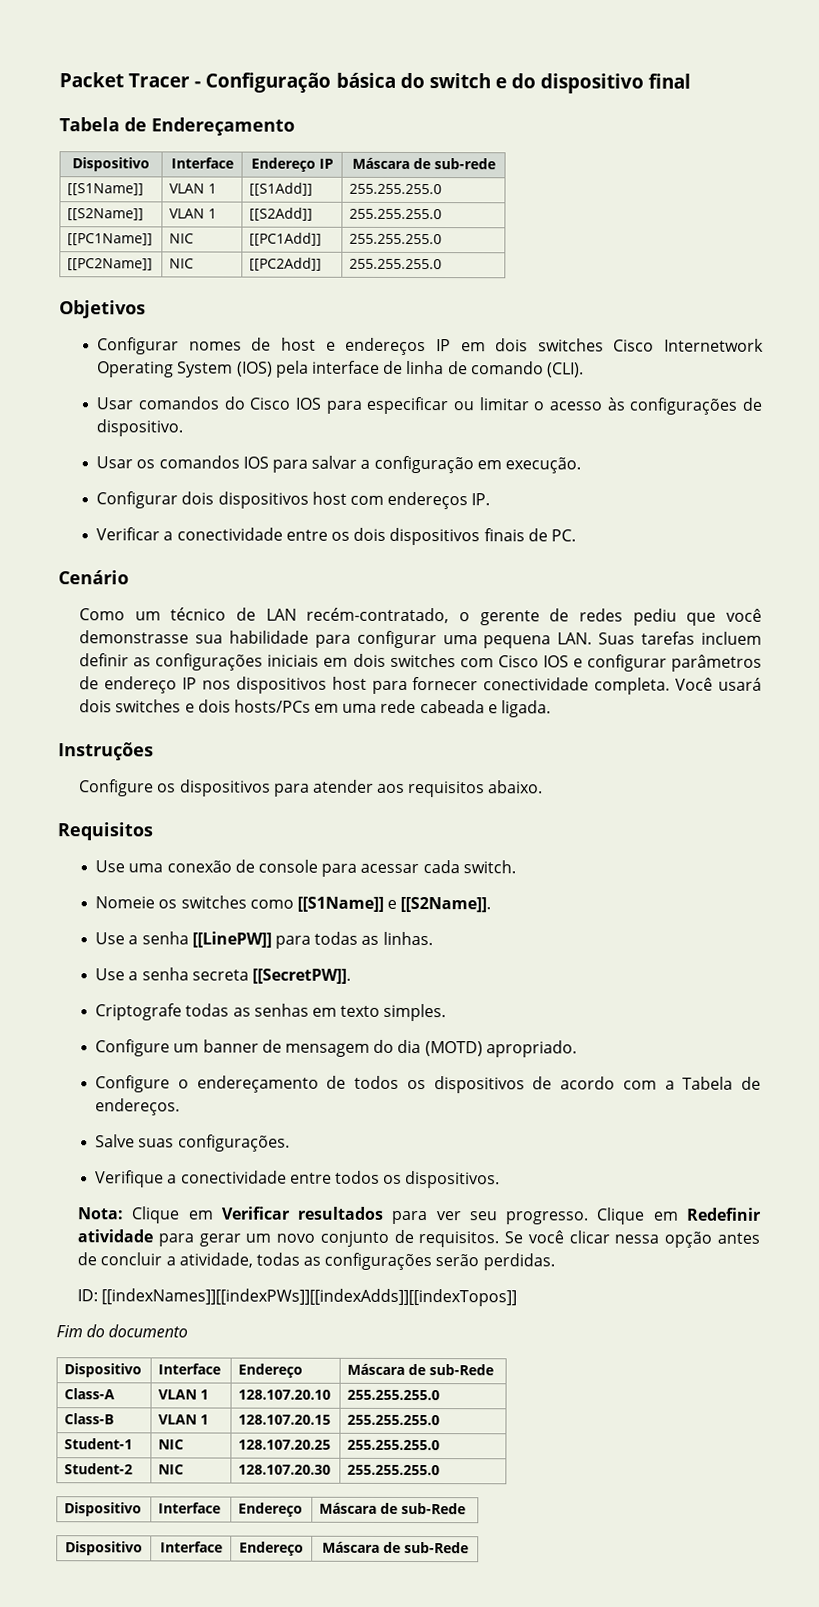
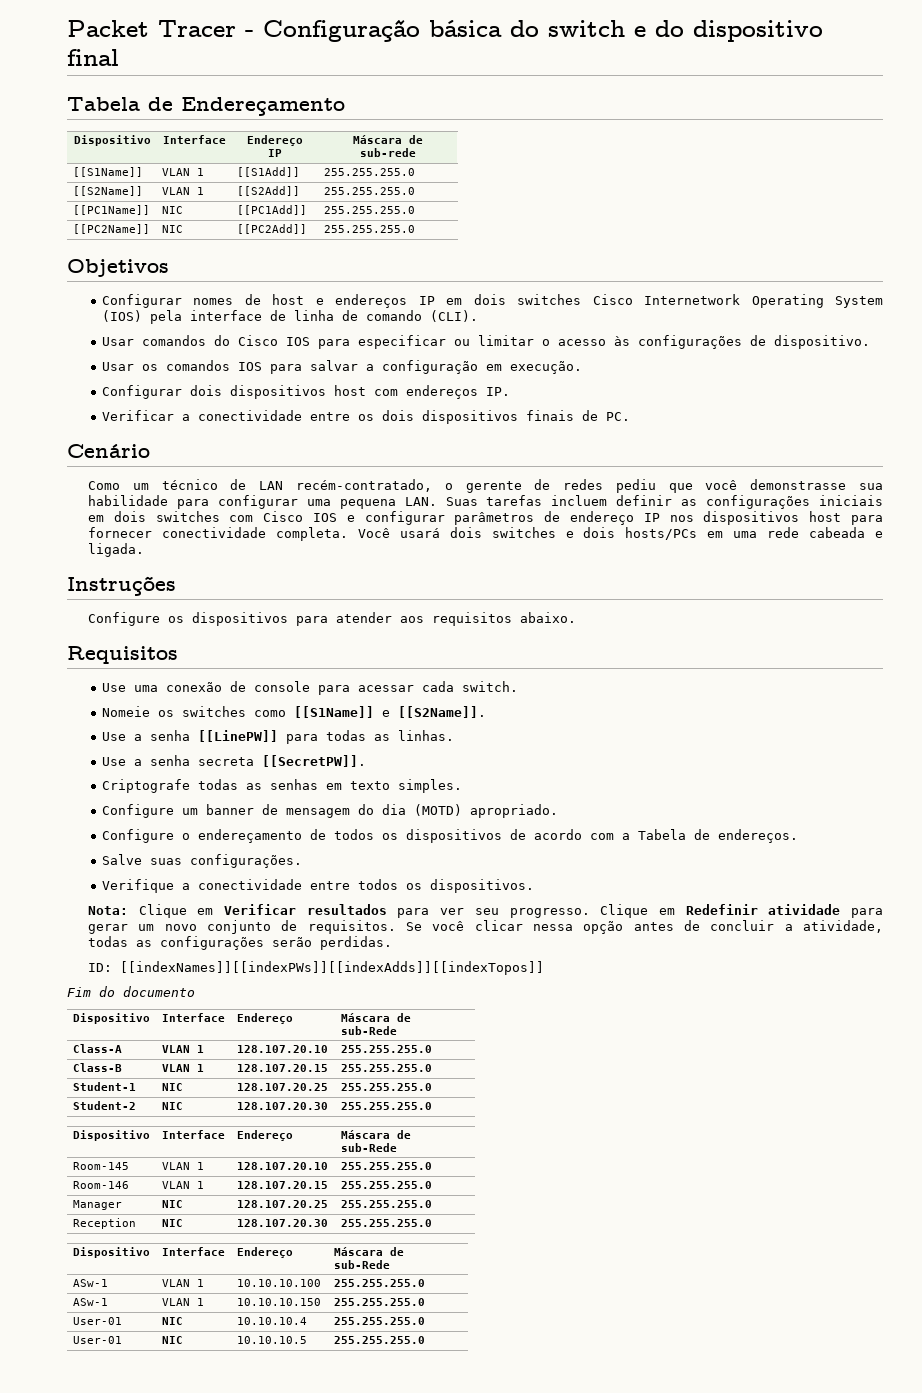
[65,1541,143,1556] [159,1541,223,1553] [239,1541,304,1556] [321,1541,469,1554] // Dispositivo | Interface | Endereço | Máscara de sub-Rede -> [72,1162,129,1170] [161,1162,204,1170] [236,1162,328,1170] [340,1162,432,1170] [72,1181,129,1189] [161,1181,204,1189] [236,1181,328,1189] [340,1181,432,1189] [72,1200,122,1210] [161,1200,183,1208] [236,1200,328,1208] [340,1200,432,1208] [72,1218,136,1229] [161,1219,183,1227] [236,1219,328,1227] [340,1219,432,1227] [72,1247,150,1258] [161,1247,225,1256] [236,1247,293,1258] [333,1247,404,1256] [333,1260,390,1269] [72,1279,108,1287] [161,1279,204,1287] [236,1279,321,1287] [333,1279,425,1287] [72,1298,108,1306] [161,1298,204,1306] [236,1298,321,1306] [333,1298,425,1306] [72,1317,122,1325] [161,1317,183,1325] [236,1317,307,1325] [333,1317,425,1325] [72,1336,122,1344] [161,1336,183,1344] [236,1336,307,1344] [333,1336,425,1344] // Room-145 | VLAN 1 | 128.107.20.10 | 255.255.255.0 // Room-146 | VLAN 1 | 128.107.20.15 | 255.255.255.0 // Manager | NIC | 128.107.20.25 | 255.255.255.0 // Reception | NIC | 128.107.20.30 | 255.255.255.0 // Dispositivo | Interface | Endereço | Máscara de sub-Rede // ASw-1 | VLAN 1 | 10.10.10.100 | 255.255.255.0 // ASw-1 | VLAN 1 | 10.10.10.150 | 255.255.255.0 // User-01 | NIC | 10.10.10.4 | 255.255.255.0 // User-01 | NIC | 10.10.10.5 | 255.255.255.0

